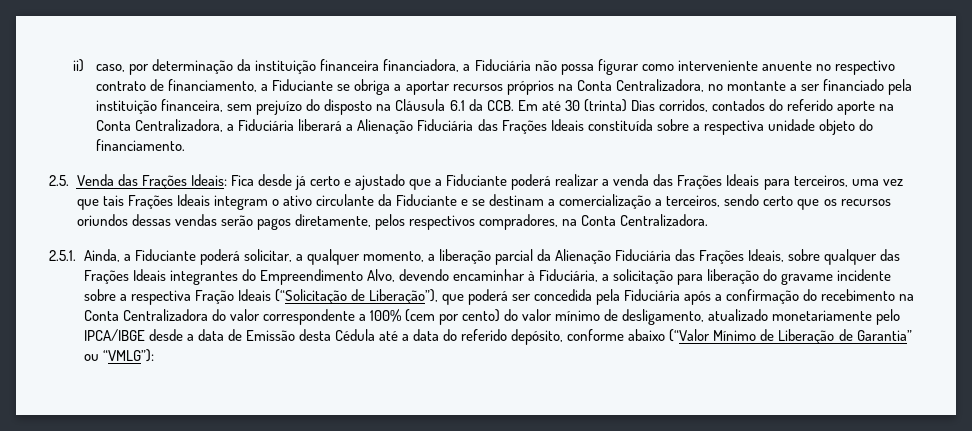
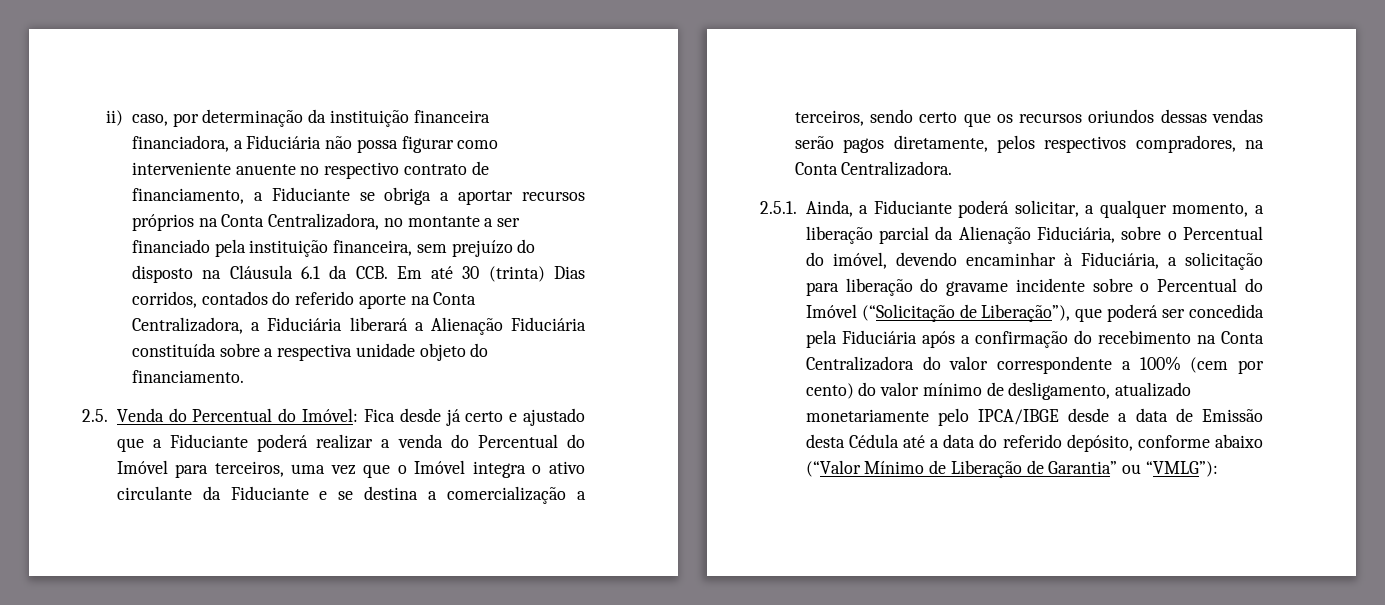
[477,119,584,134] das Frações Ideais -> (586, 324) none
[117,174,227,189] das Frações Ideais: -> [168,408,359,422] do Percentual do Imóvel:
[653,174,760,189] das Frações Ideais -> [450,434,586,448] [116,460,168,474] do Percentual do Imóvel
[102,194,268,210] tais Frações Ideais integram -> [397,460,526,478] o Imóvel integra
[489,194,545,206] destinam -> [364,486,419,500] destina
[615,249,901,265] [83,269,395,285] Fiduciária das Frações Ideais, sobre qualquer das Frações Ideais integrantes do Empreendimento Alvo, -> [1037,226,1263,243] [805,252,887,269] Fiduciária, sobre o Percentual do imóvel,
[119,289,271,305] a respectiva Fração Ideais -> [1140,278,1263,292] [805,304,857,318] o Percentual do Imóvel

